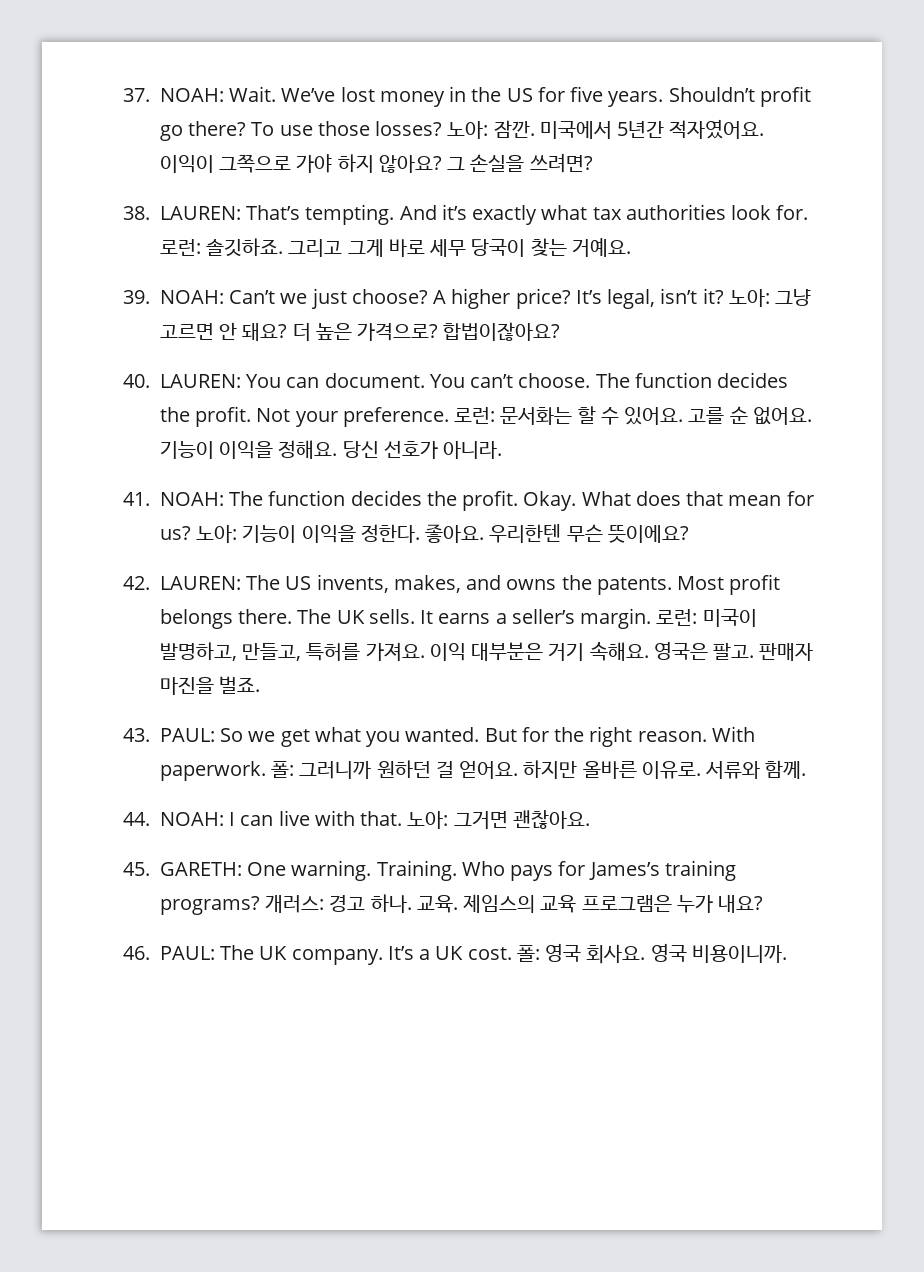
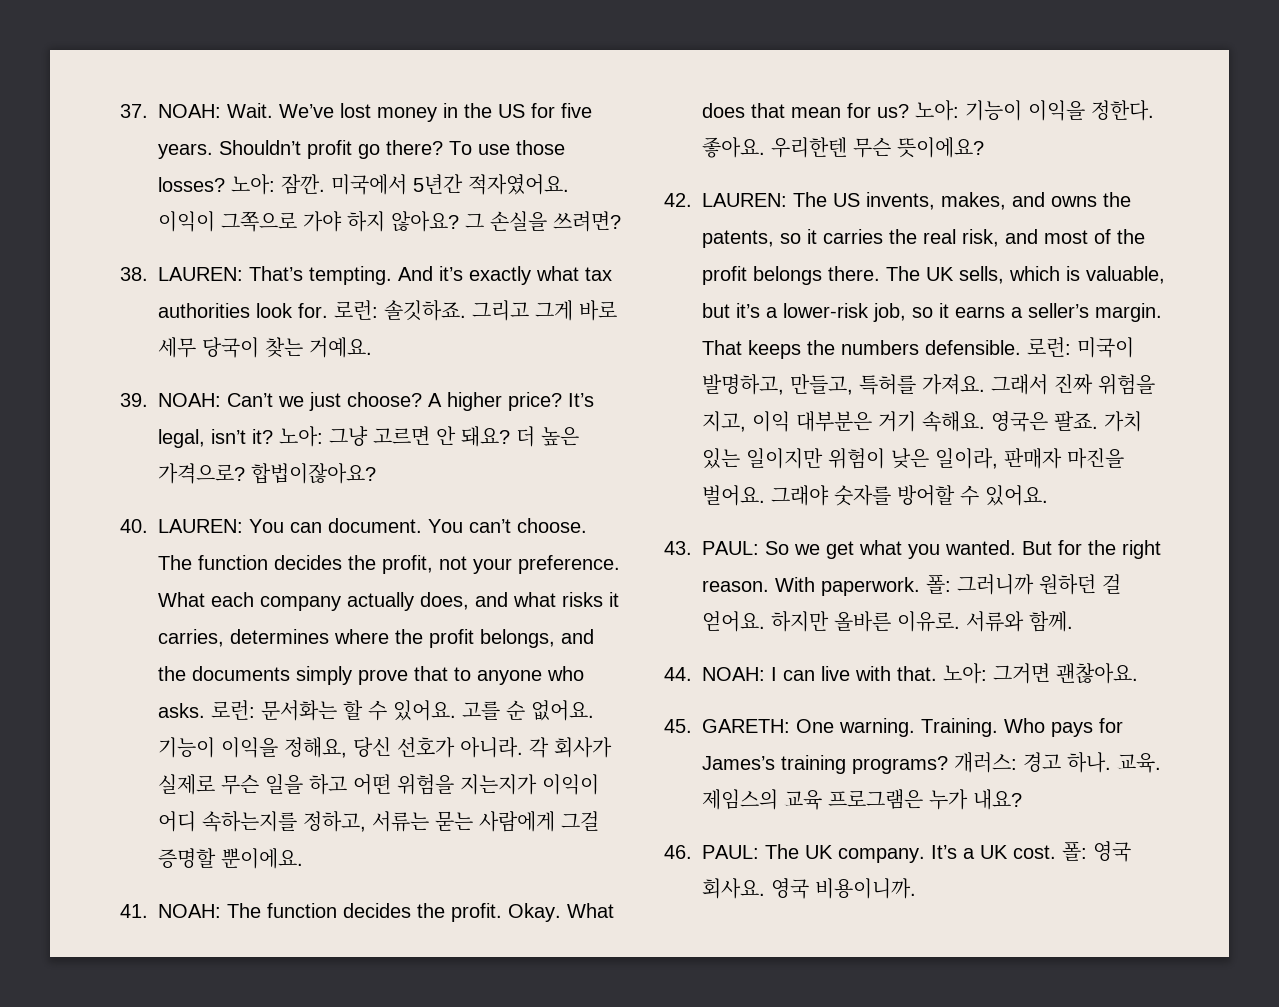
[195,406,449,427] profit. Not your preference. -> [382,555,620,574] [158,592,619,611] [158,629,594,648] [158,666,584,685] [158,703,205,718] profit, not your preference. What each company actually does, and what risks it carries, determines where the profit belongs, and the documents simply prove that to anyone who asks.
[278,440,338,459] 정해요. -> [284,737,347,758] 정해요,
(503, 450) none -> [529,737,612,758] [158,774,599,795] [158,811,599,832] [158,848,303,869] 각 회사가 실제로 무슨 일을 하고 어떤 위험을 지는지가 이익이 어디 속하는지를 정하고, 서류는 묻는 사람에게 그걸 증명할 뿐이에요.
[596,576,725,595] patents. Most -> [702,229,1145,248] patents, so it carries the real risk, and most of the
[368,608,652,629] sells. It earns a seller’s margin. -> [959,266,1165,284] [702,303,1162,322] [702,340,1021,359] sells, which is valuable, but it’s a lower-risk job, so it earns a seller’s margin. That keeps the numbers defensible.
(425, 651) none -> [991,374,1155,395] [702,411,746,432] 그래서 진짜 위험을 지고,
[713,642,814,661] [159,676,261,695] 팔고. 판매자 마진을 벌죠. -> [1054,411,1142,432] [702,448,1124,469] [702,485,1048,506] 팔죠. 가치 있는 일이지만 위험이 낮은 일이라, 판매자 마진을 벌어요. 그래야 숫자를 방어할 수 있어요.

